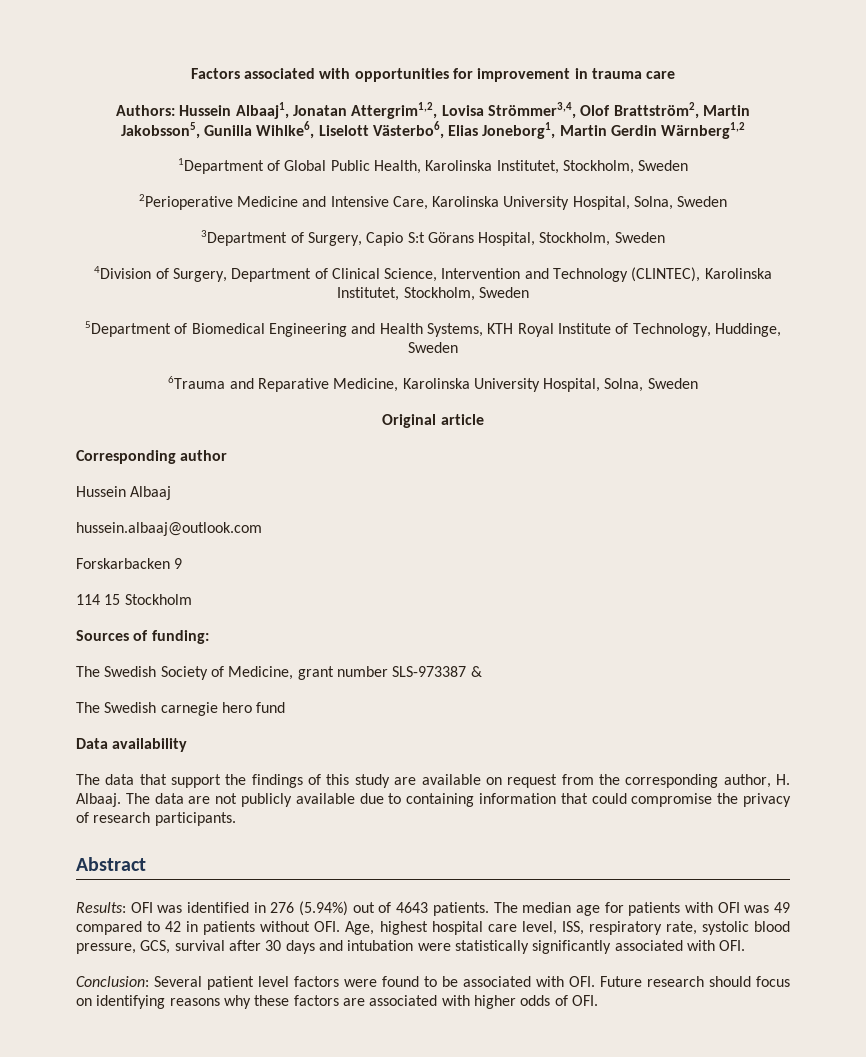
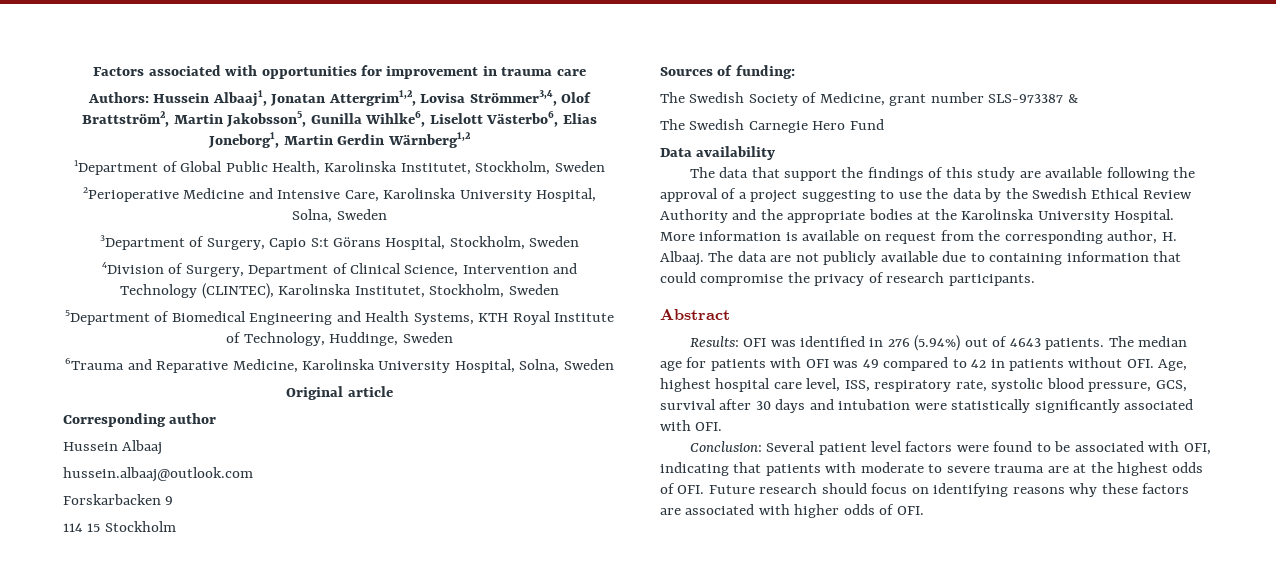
[160,702,286,716] carnegie hero fund -> [748,119,884,133] Carnegie Hero Fund
(481, 779) none -> [1106,167,1196,181] [660,188,1192,203] [660,209,1175,223] [660,230,860,241] following the approval of a project suggesting to use the data by the Swedish Ethical Review Authority and the appropriate bodies at the Karolinska University Hospital. More information is available
(564, 981) none -> [1183,443,1211,455] [660,462,1204,476] [660,483,675,494] OFI, indicating that patients with moderate to severe trauma are at the highest odds of

